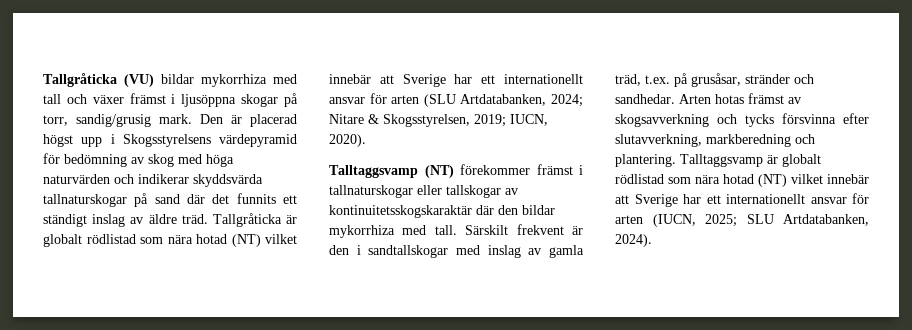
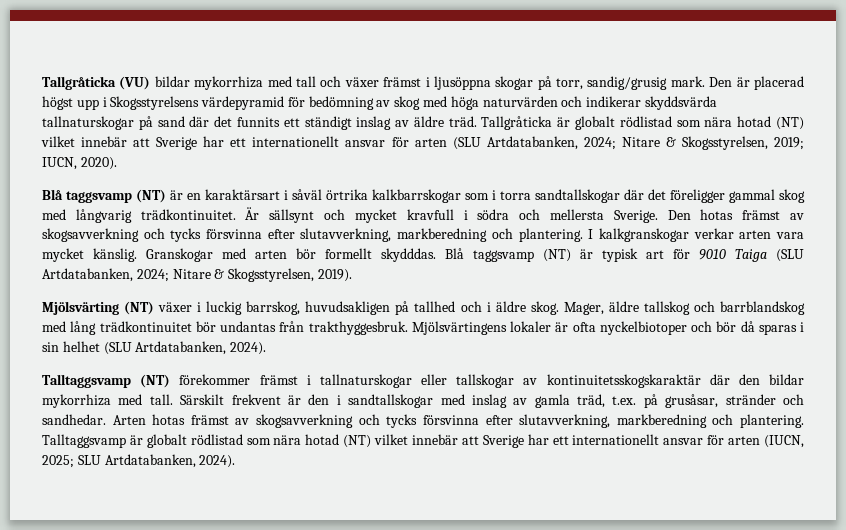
(366, 140) none -> [42,189,805,203] [42,207,804,223] [42,228,805,242] [42,248,804,262] [42,268,352,282] [42,301,805,315] [42,321,804,335] [42,341,267,355] // Blå taggsvamp (NT) är en karaktärsart i såväl örtrika kalkbarrskogar som i torra sandtallskogar där det föreligger gammal skog med långvarig trädkontinuitet. Är sällsynt och mycket kravfull i södra och mellersta Sverige. Den hotas främst av skogsavverkning och tycks försvinna efter slutavverkning, markberedning och plantering. I kalkgranskogar verkar arten vara mycket känslig. Granskogar med arten bör formellt skydddas. Blå taggsvamp (NT) är typisk art för 9010 Taiga (SLU Artdatabanken, 2024; Nitare & Skogsstyrelsen, 2019). // Mjölsvärting (NT) växer i luckig barrskog, huvudsakligen på tallhed och i äldre skog. Mager, äldre tallskog och barrblandskog med lång trädkontinuitet bör undantas från trakthyggesbruk. Mjölsvärtingens lokaler är ofta nyckelbiotoper och bör då sparas i sin helhet (SLU Artdatabanken, 2024).

